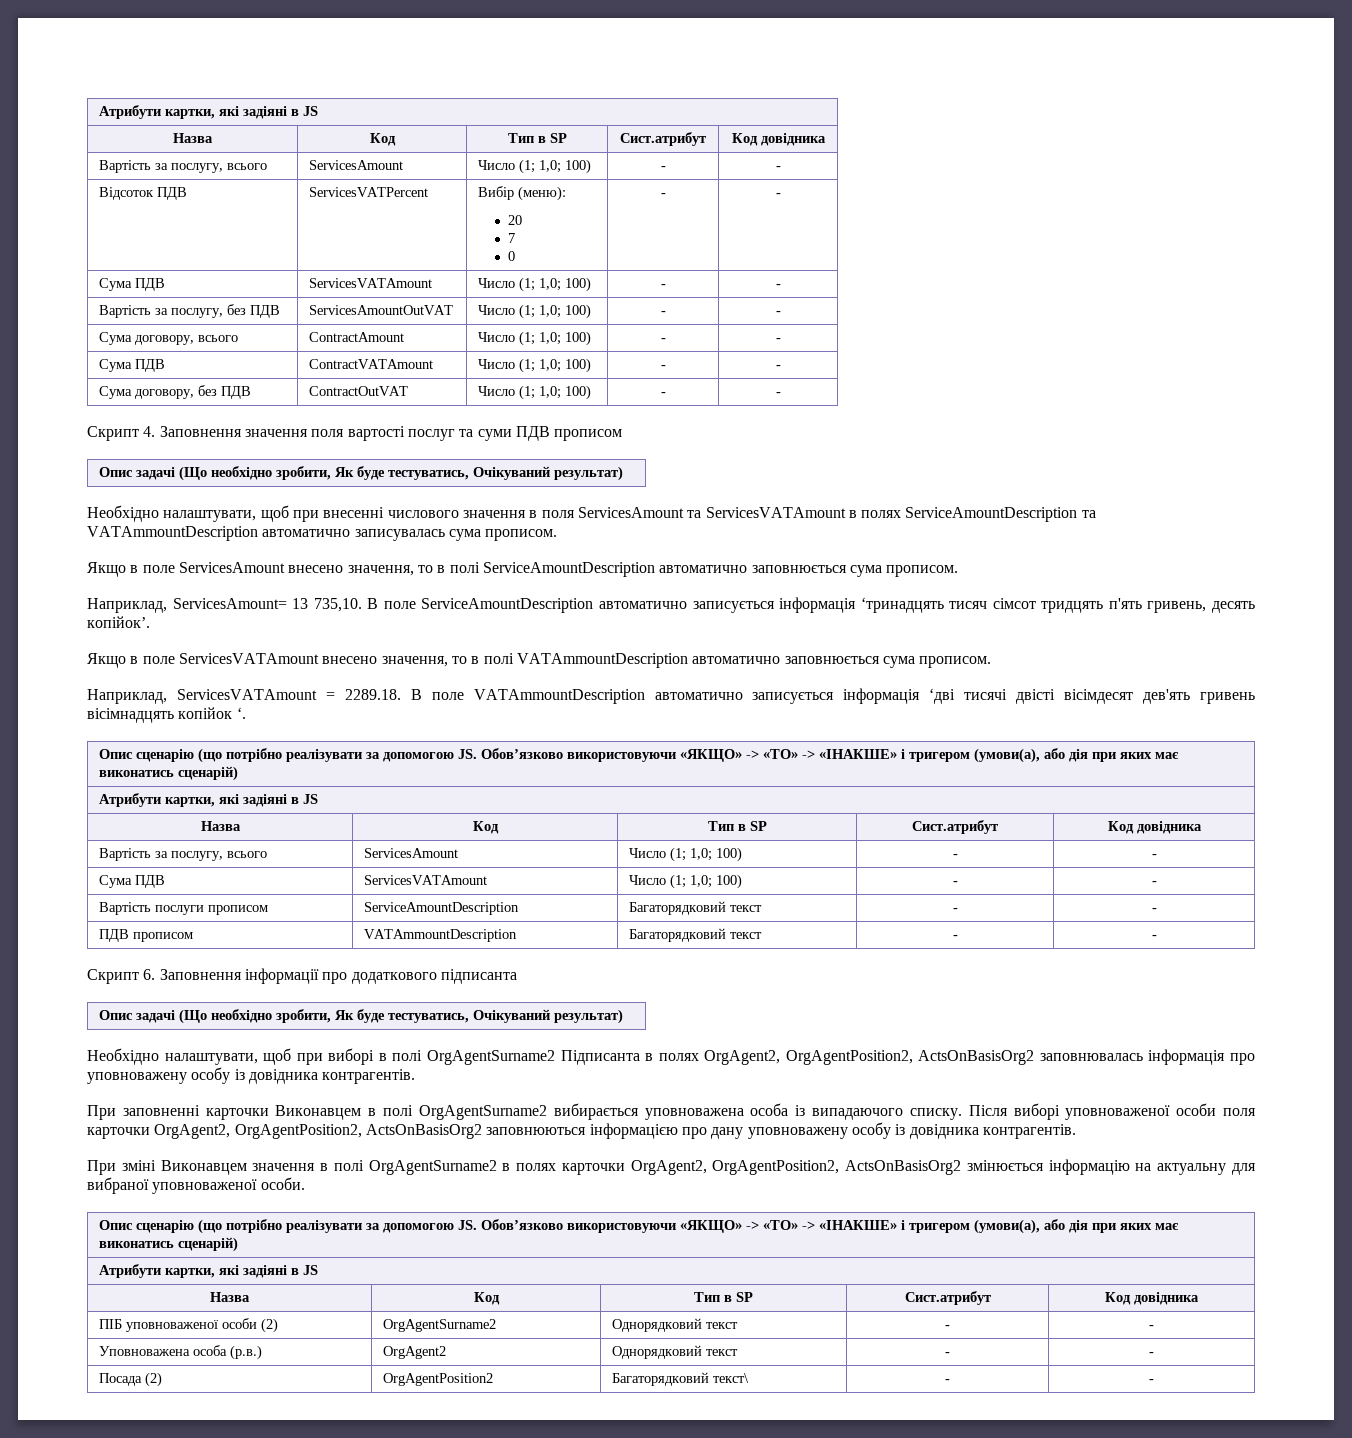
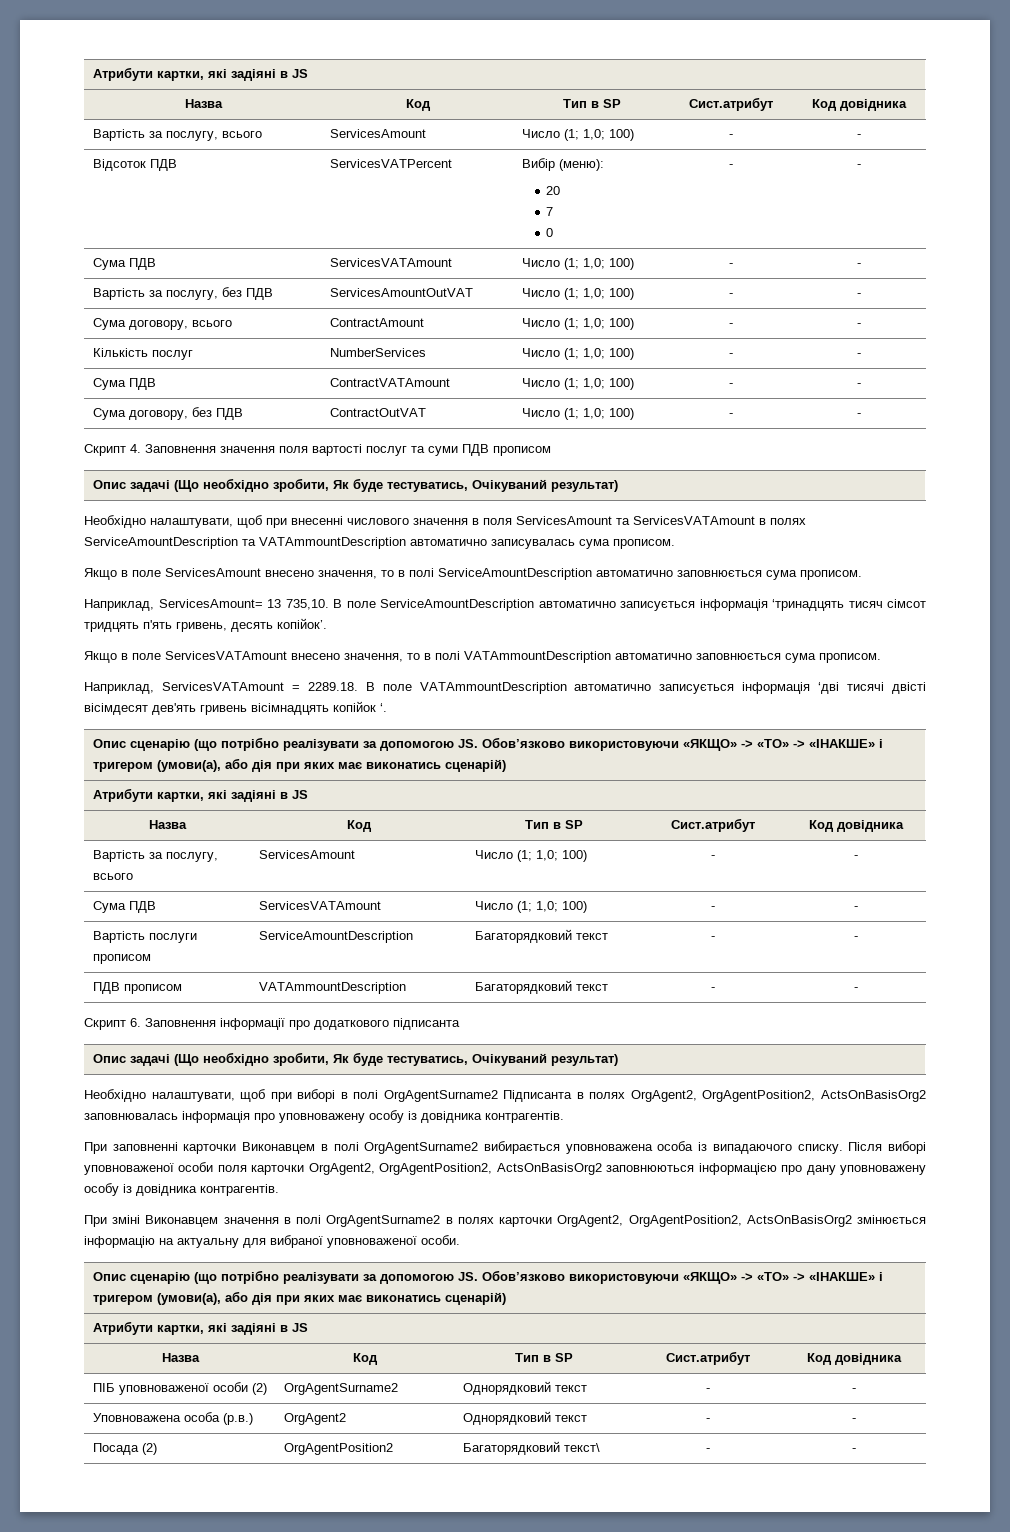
(781, 340) none -> [92,348,193,360] [329,348,426,357] [521,348,634,360] [728,353,733,357] [856,353,861,357] // Кількість послуг | NumberServices | Число (1; 1,0; 100) | - | -

